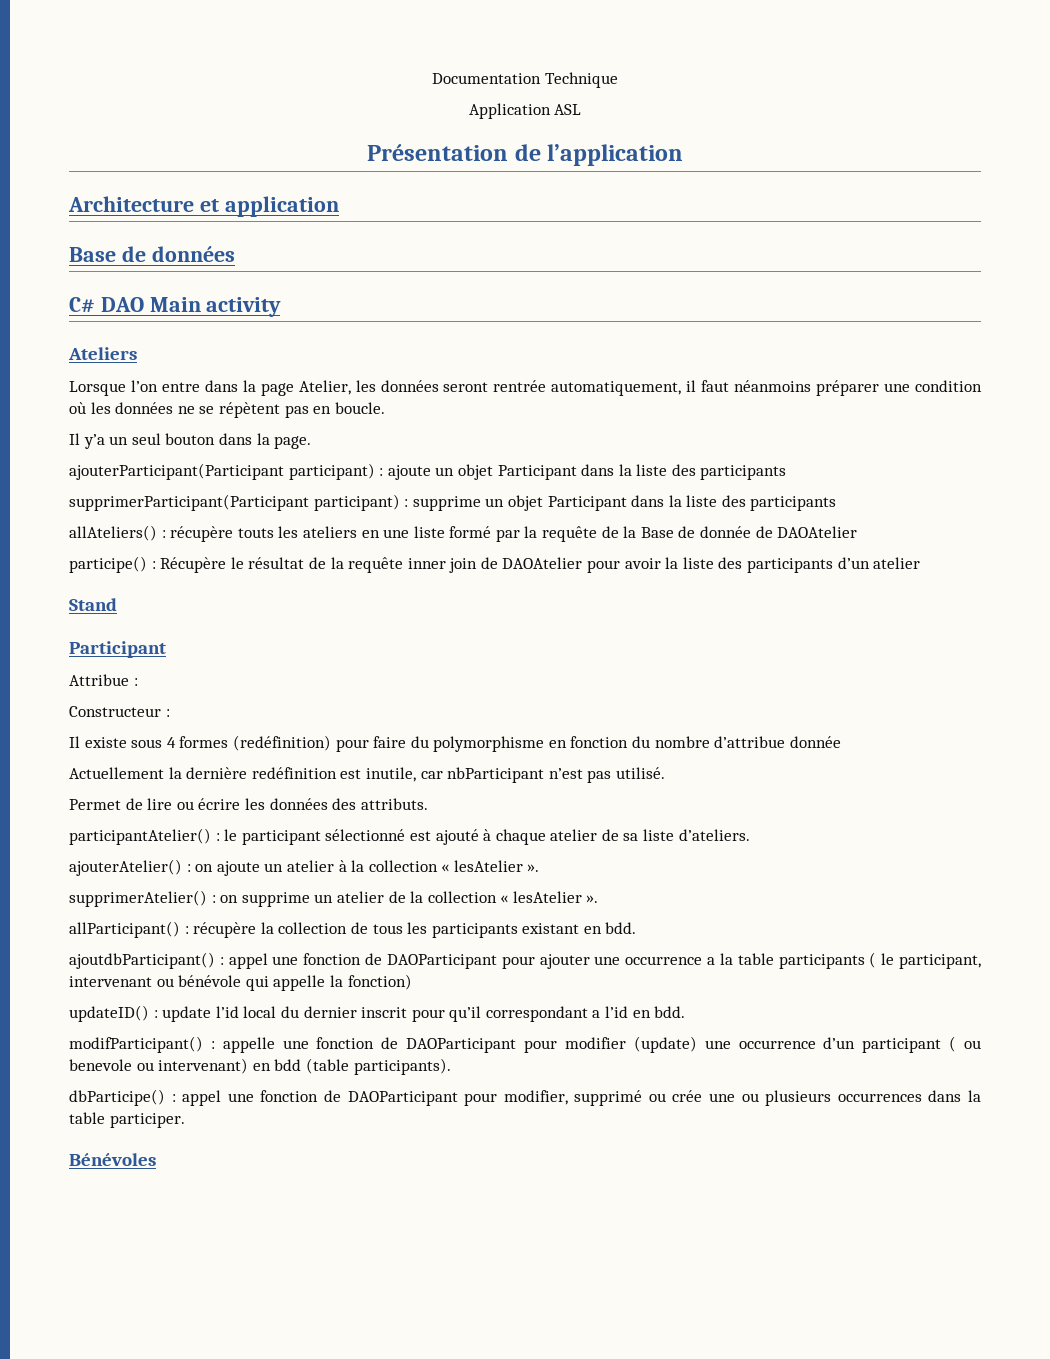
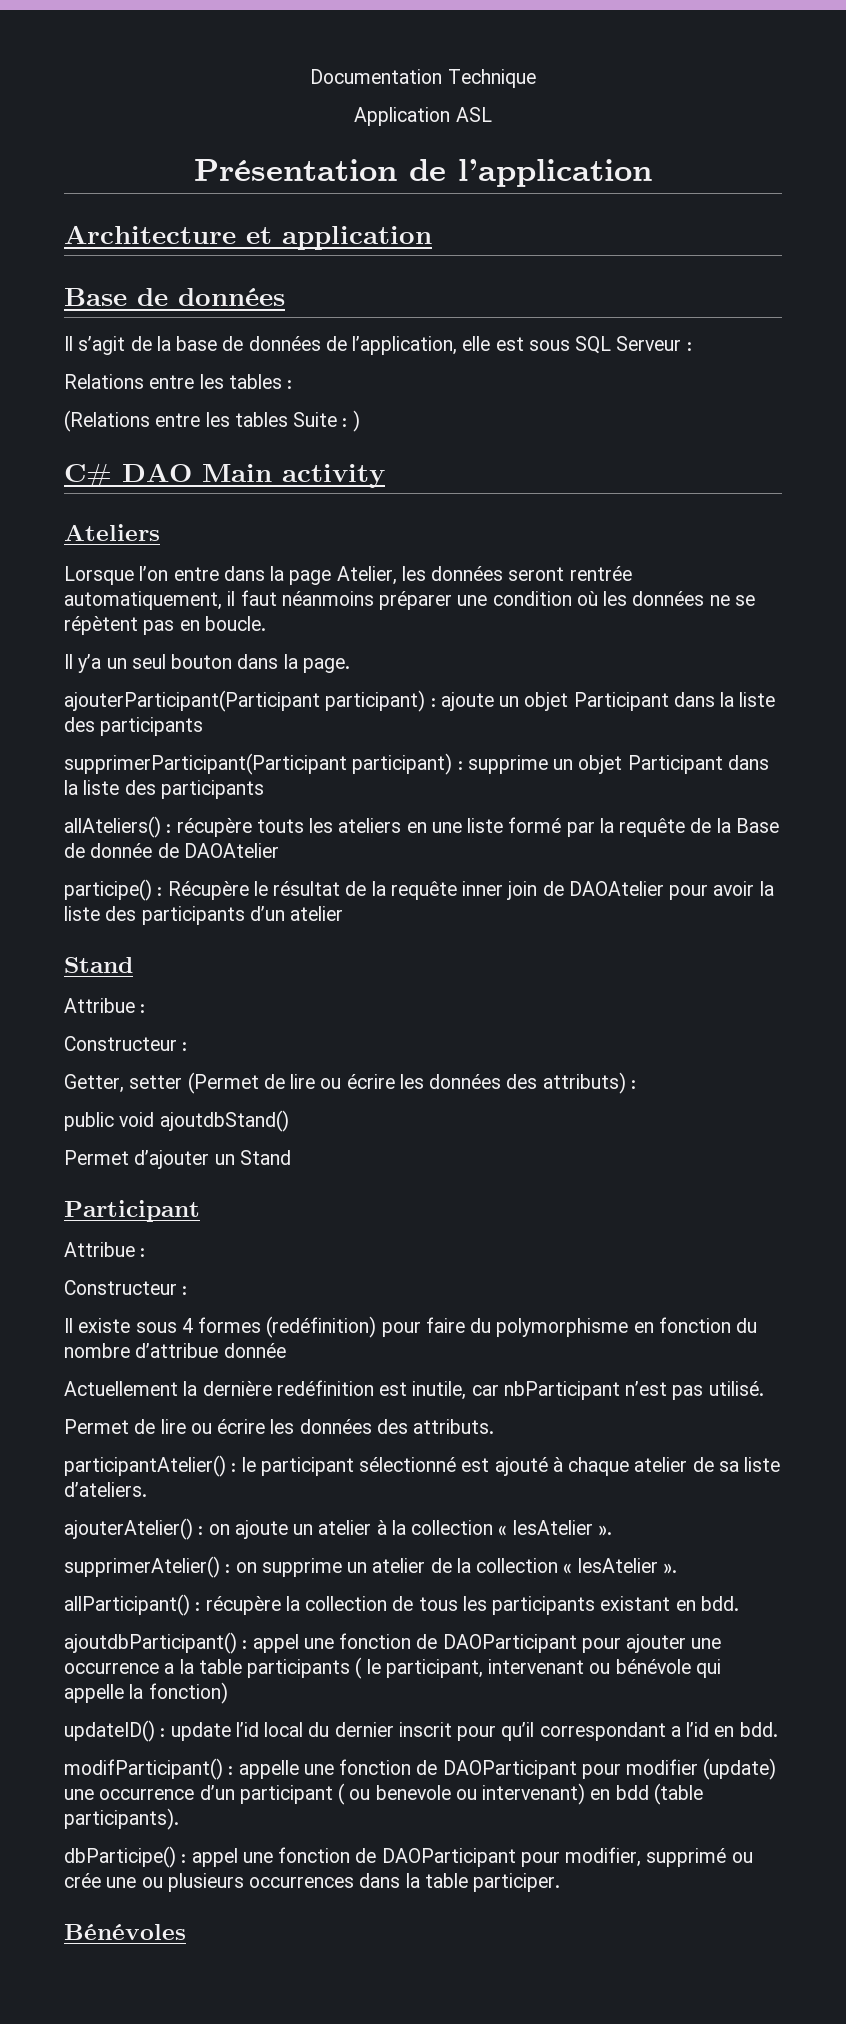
(235, 254) none -> [64,336,692,355] [64,374,293,389] [64,410,360,432] // Il s’agit de la base de données de l’application, elle est sous SQL Serveur : // Relations entre les tables : // (Relations entre les tables Suite : )
(117, 604) none -> [64,998,146,1013] [64,1036,188,1051] [64,1072,636,1094] [64,1110,289,1132] [64,1150,291,1169] // Attribue : // Constructeur : // Getter, setter (Permet de lire ou écrire les données des attributs) : // public void ajoutdbStand() // Permet d’ajouter un Stand

